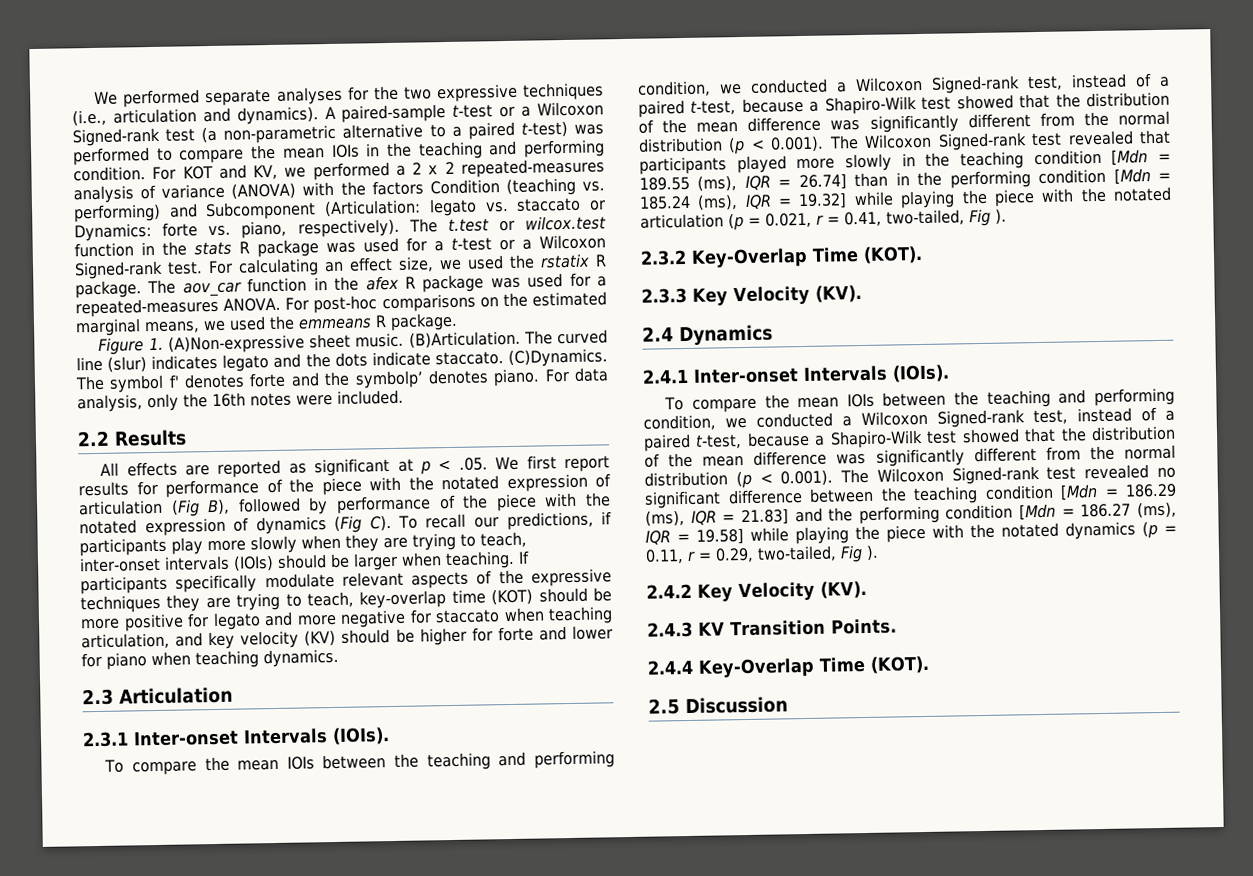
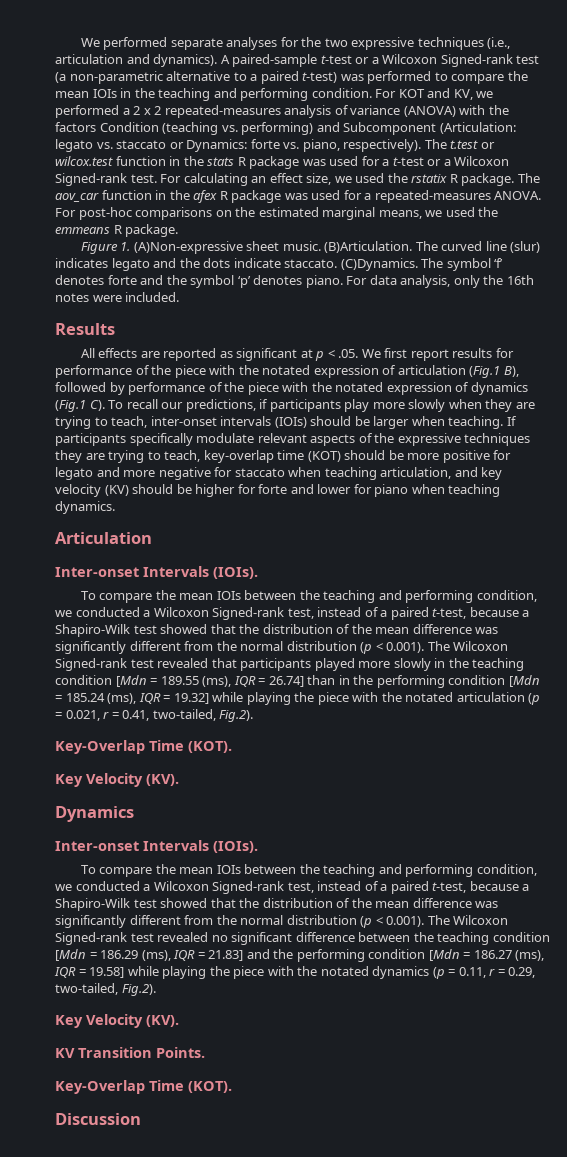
[168,374,180,388] f' -> [494,258,504,268] ‘f’
[354,370,424,389] symbolp’ -> [190,275,251,288] symbol ‘p’
[77,430,110,447] 2.2 -> (180, 297) none
[170,499,200,517] (Fig -> [469,366,501,378] (Fig.1
[334,515,363,533] (Fig -> [55,400,86,412] (Fig.1
[82,688,114,706] 2.3 -> (115, 507) none
[82,731,129,748] 2.3.1 -> (152, 538) none
[969,208,1007,227] [640,245,923,268] [641,285,862,306] [642,326,674,342] Fig ). // 2.3.2 Key-Overlap Time (KOT). // 2.3.3 Key Velocity (KV). // 2.4 -> [219,710,254,722] [55,740,232,754] [55,773,179,787] Fig.2). // Key-Overlap Time (KOT). // Key Velocity (KV). //
[642,368,689,384] 2.4.1 -> (134, 814) none
[840,544,879,563] [646,580,867,602] [647,621,693,638] Fig ). // 2.4.2 Key Velocity (KV). // 2.4.3 -> [121,984,156,996] [55,1014,179,1028] Fig.2). // Key Velocity (KV). //
[647,655,930,678] [648,698,680,715] 2.4.4 Key-Overlap Time (KOT). // 2.5 -> [55,1080,232,1094] Key-Overlap Time (KOT). //

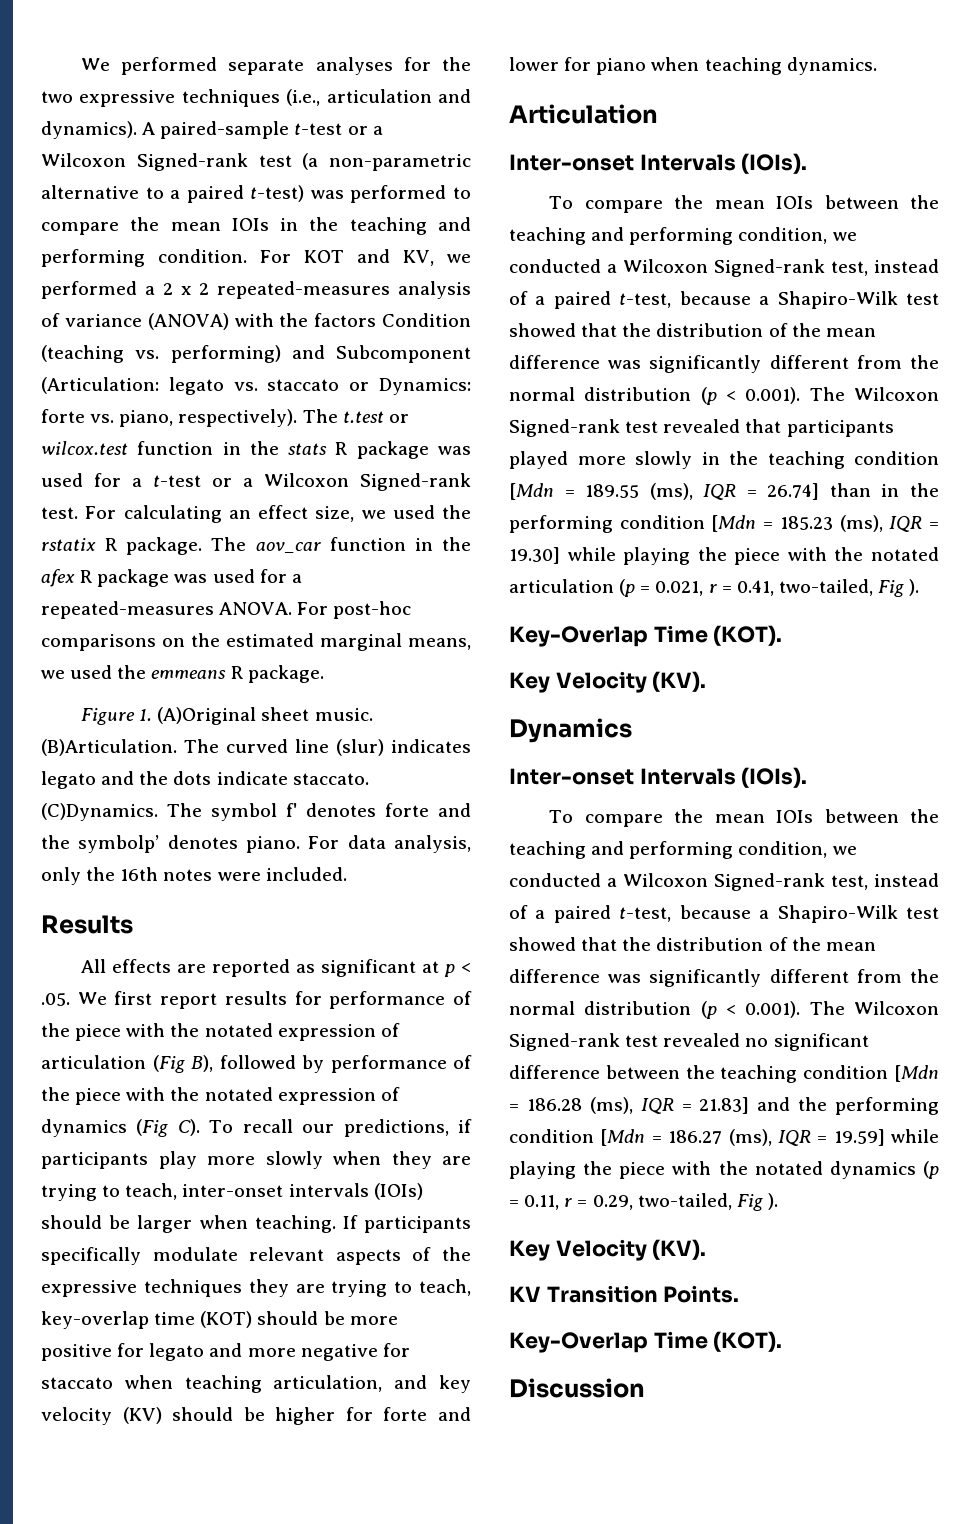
[133,241,243,254] (A)Non-expressive -> [157,707,257,725] (A)Original
[494,258,504,268] ‘f’ -> [286,803,297,817] f'
[190,275,251,288] symbol ‘p’ -> [78,835,160,853] symbolp’
[469,366,501,378] (Fig.1 -> [152,1055,185,1073] (Fig
[55,400,86,412] (Fig.1 -> [136,1119,169,1137] (Fig
[65,693,209,704] 185.24 (ms), IQR = 19.32] -> [779,515,939,532] [509,547,560,564] 185.23 (ms), IQR = 19.30]
[219,710,254,722] Fig.2). -> [878,579,920,597] Fig ).
[100,950,139,959] 186.29 -> [526,1098,582,1111] 186.28
[89,967,125,978] 19.58] -> [833,1129,885,1146] 19.59]
[121,984,156,996] Fig.2). -> [736,1193,778,1211] Fig ).

